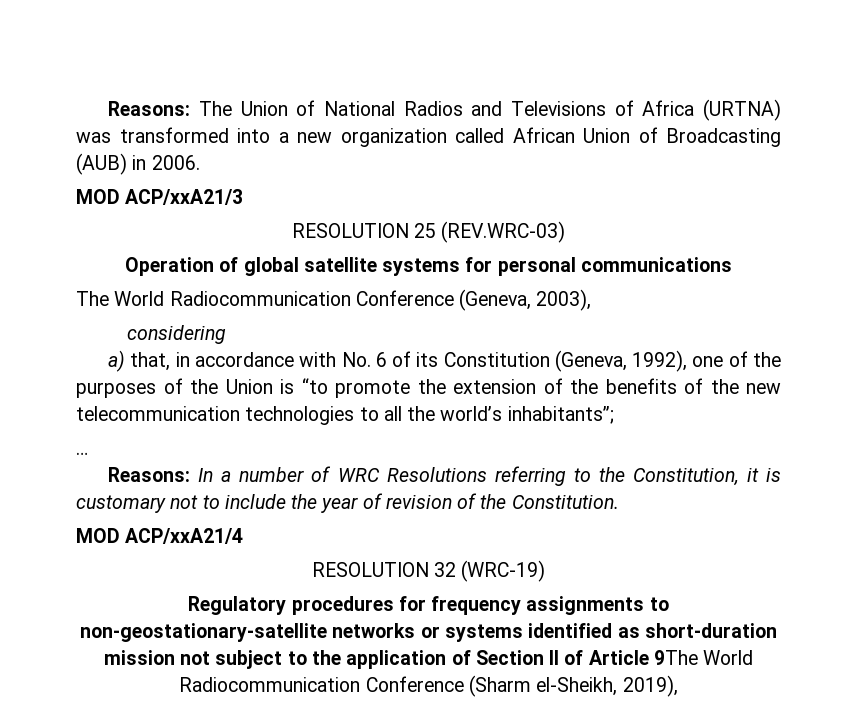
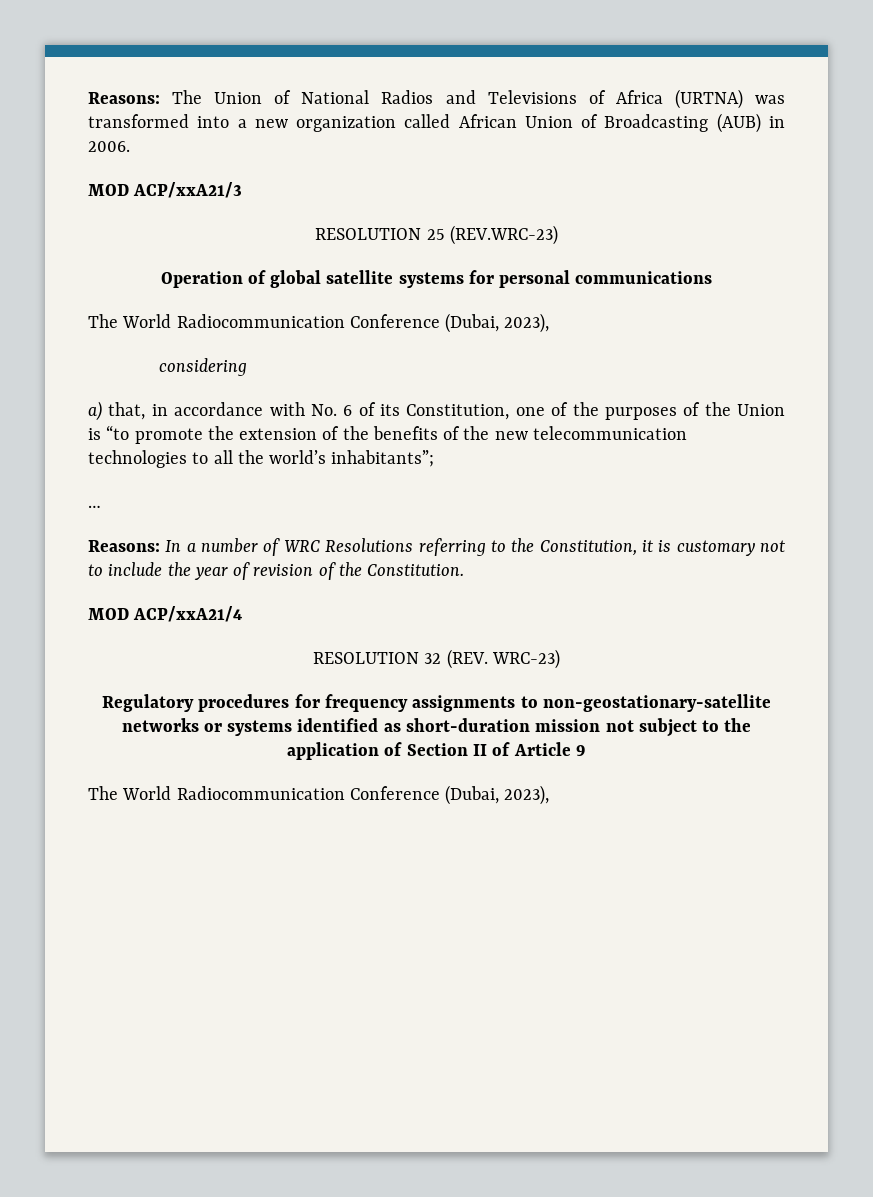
[441,221,566,243] (REV.WRC-03) -> [449,225,558,245] (REV.WRC-23)
[459,289,592,311] (Geneva, 2003), -> [445,313,550,333] (Dubai, 2023),
[443,350,688,372] Constitution (Geneva, 1992), -> [406,404,510,420] Constitution,
[461,560,546,582] (WRC-19) -> [446,649,560,669] (REV. WRC-23)
[653,650,754,665] [179,675,678,697] 9The World Radiocommunication Conference (Sharm el-Sheikh, 2019), -> [575,745,586,756] [88,785,550,805] 9 // The World Radiocommunication Conference (Dubai, 2023),

